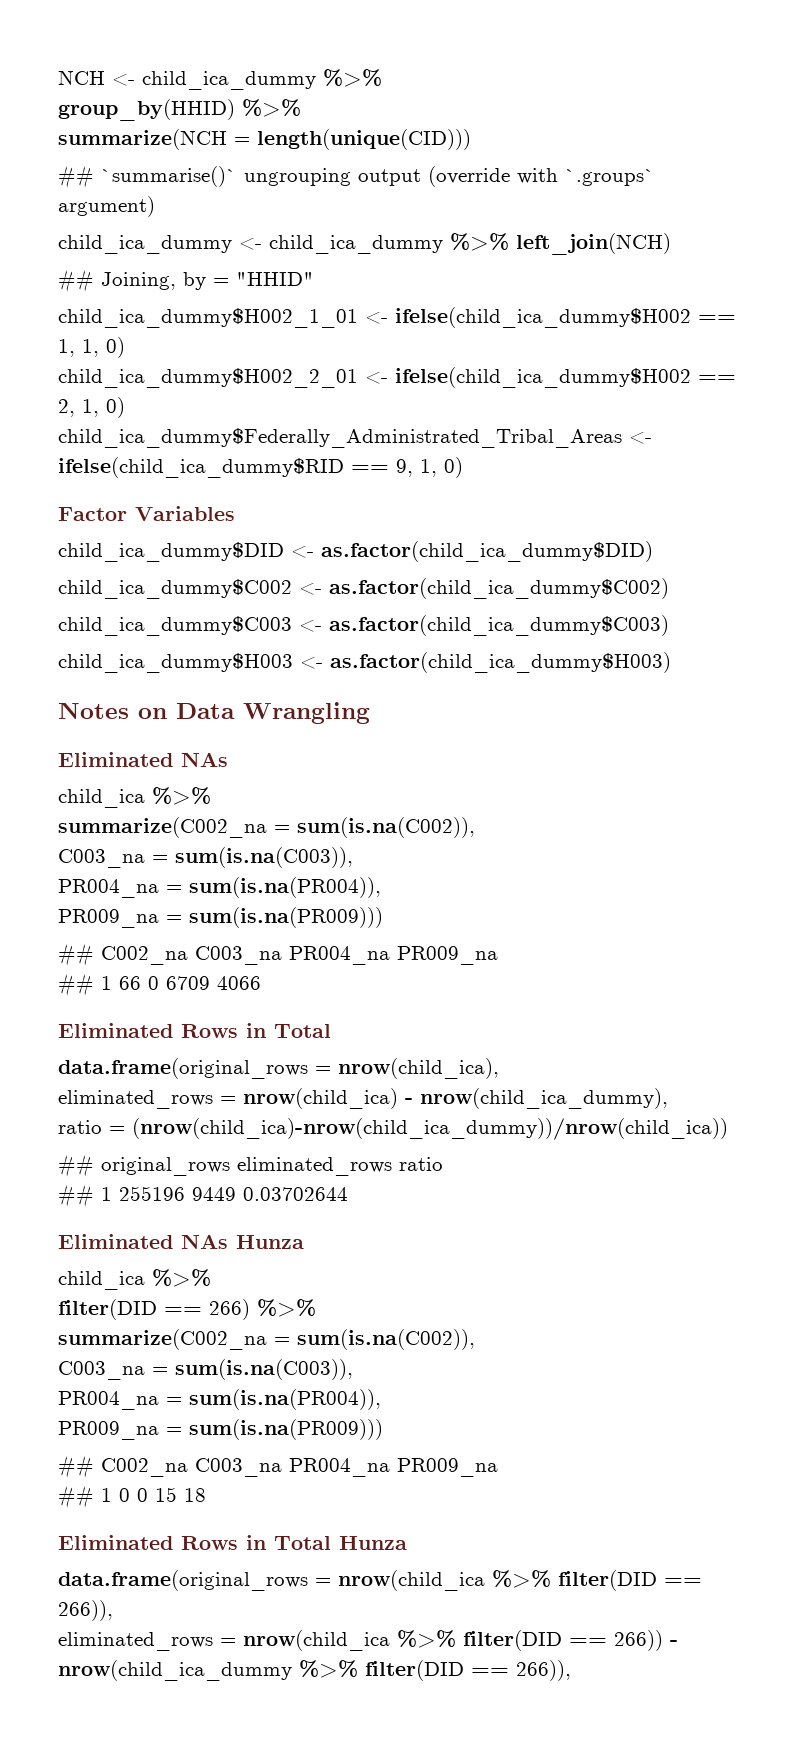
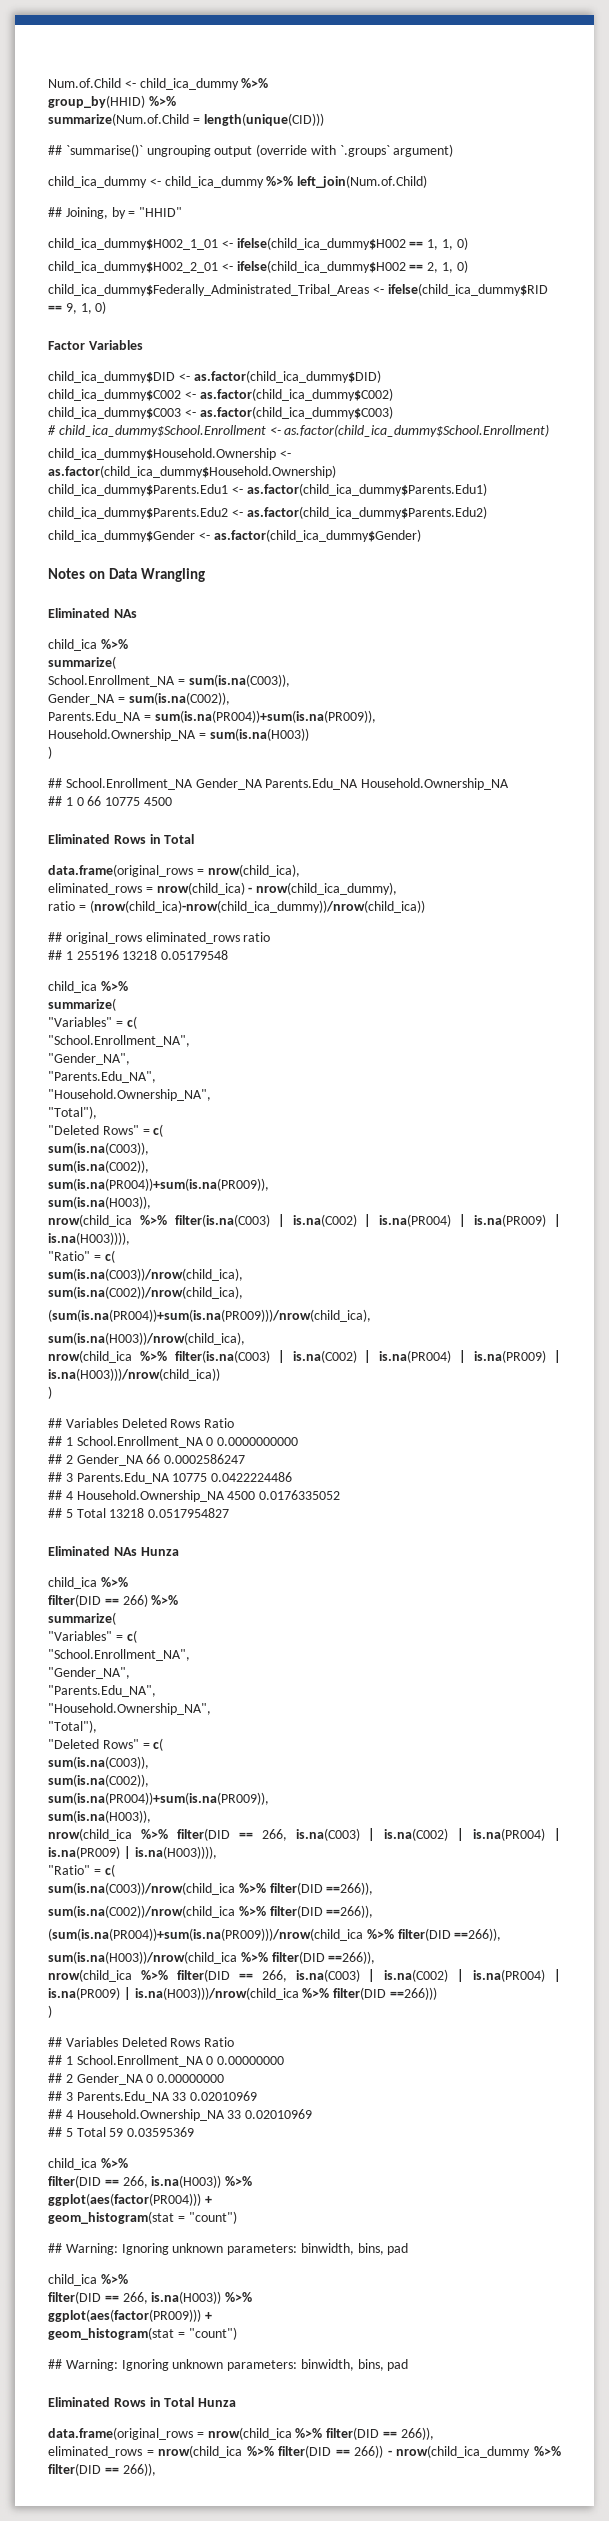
[58,70,105,85] NCH -> [48,78,121,88] Num.of.Child
[58,129,227,150] summarize(NCH -> [48,113,189,126] summarize(Num.of.Child
[516,233,671,255] left_join(NCH) -> [297,175,428,188] left_join(Num.of.Child)
[58,652,671,673] child_ica_dummy$H003 <- as.factor(child_ica_dummy$H003) -> [48,424,550,437] [48,448,291,460] [48,465,336,478] [48,483,487,496] [48,506,487,519] [48,529,421,542] # child_ica_dummy$School.Enrollment <- as.factor(child_ica_dummy$School.Enrollment) // child_ica_dummy$Household.Ownership <- as.factor(child_ica_dummy$Household.Ownership) // child_ica_dummy$Parents.Edu1 <- as.factor(child_ica_dummy$Parents.Edu1) // child_ica_dummy$Parents.Edu2 <- as.factor(child_ica_dummy$Parents.Edu2) // child_ica_dummy$Gender <- as.factor(child_ica_dummy$Gender)
[58,817,475,838] [58,847,353,868] [58,877,381,898] [58,907,383,928] [58,943,498,966] [58,973,261,996] summarize(C002_na = sum(is.na(C002)), // C003_na = sum(is.na(C003)), // PR004_na = sum(is.na(PR004)), // PR009_na = sum(is.na(PR009))) // ## C002_na C003_na PR004_na PR009_na // ## 1 66 0 6709 4066 -> [48,656,116,669] [48,674,290,687] [48,692,230,705] [48,710,376,723] [48,728,309,741] [48,746,52,759] [48,778,510,790] [48,796,172,806] summarize( // School.Enrollment_NA = sum(is.na(C003)), // Gender_NA = sum(is.na(C002)), // Parents.Edu_NA = sum(is.na(PR004))+sum(is.na(PR009)), // Household.Ownership_NA = sum(is.na(H003)) // ) // ## School.Enrollment_NA Gender_NA Parents.Edu_NA Household.Ownership_NA // ## 1 0 66 10775 4500
[192,1187,348,1201] 9449 0.03702644 -> [122,950,229,960] [48,981,128,993] [48,998,116,1011] [48,1016,137,1029] [48,1035,190,1047] [48,1053,130,1065] [48,1071,156,1083] [48,1089,211,1101] [48,1106,97,1119] [48,1124,164,1137] [48,1142,149,1155] [48,1160,149,1173] [48,1178,269,1191] [48,1196,151,1209] [48,1214,562,1227] [48,1232,130,1245] [48,1250,115,1263] [48,1268,243,1281] [48,1286,243,1299] [48,1309,371,1322] [48,1332,245,1345] [48,1350,562,1363] [48,1368,220,1381] [48,1386,52,1399] [48,1418,235,1428] [48,1436,299,1448] [48,1454,246,1466] [48,1472,293,1484] [48,1490,341,1502] [48,1508,230,1518] 13218 0.05179548 // child_ica %>% // summarize( // "Variables" = c( // "School.Enrollment_NA", // "Gender_NA", // "Parents.Edu_NA", // "Household.Ownership_NA", // "Total"), // "Deleted Rows" = c( // sum(is.na(C003)), // sum(is.na(C002)), // sum(is.na(PR004))+sum(is.na(PR009)), // sum(is.na(H003)), // nrow(child_ica %>% filter(is.na(C003) | is.na(C002) | is.na(PR004) | is.na(PR009) | is.na(H003)))), // "Ratio" = c( // sum(is.na(C003))/nrow(child_ica), // sum(is.na(C002))/nrow(child_ica), // (sum(is.na(PR004))+sum(is.na(PR009)))/nrow(child_ica), // sum(is.na(H003))/nrow(child_ica), // nrow(child_ica %>% filter(is.na(C003) | is.na(C002) | is.na(PR004) | is.na(PR009) | is.na(H003)))/nrow(child_ica)) // ) // ## Variables Deleted Rows Ratio // ## 1 School.Enrollment_NA 0 0.0000000000 // ## 2 Gender_NA 66 0.0002586247 // ## 3 Parents.Edu_NA 10775 0.0422224486 // ## 4 Household.Ownership_NA 4500 0.0176335052 // ## 5 Total 13218 0.0517954827
[58,1329,475,1350] [58,1359,353,1380] [58,1389,381,1410] [58,1419,383,1440] [58,1455,498,1478] [58,1485,206,1508] summarize(C002_na = sum(is.na(C002)), // C003_na = sum(is.na(C003)), // PR004_na = sum(is.na(PR004)), // PR009_na = sum(is.na(PR009))) // ## C002_na C003_na PR004_na PR009_na // ## 1 0 0 15 18 -> [48,1612,116,1625] [48,1630,137,1643] [48,1649,190,1661] [48,1667,130,1679] [48,1685,156,1697] [48,1703,211,1715] [48,1720,97,1733] [48,1738,164,1751] [48,1756,149,1769] [48,1774,149,1787] [48,1792,269,1805] [48,1810,151,1823] [48,1828,561,1841] [48,1846,217,1859] [48,1864,115,1877] [48,1882,374,1895] [48,1905,374,1918] [48,1928,502,1941] [48,1951,376,1964] [48,1969,561,1982] [48,1987,437,2000] [48,2005,52,2018] [48,2037,235,2047] [48,2055,285,2067] [48,2073,225,2085] [48,2091,258,2103] [48,2109,313,2121] [48,2127,195,2137] [48,2158,128,2170] [48,2175,253,2188] [48,2193,212,2206] [48,2211,237,2224] [48,2243,409,2255] [48,2274,128,2286] [48,2291,253,2304] [48,2309,212,2322] [48,2327,237,2340] [48,2359,409,2371] summarize( // "Variables" = c( // "School.Enrollment_NA", // "Gender_NA", // "Parents.Edu_NA", // "Household.Ownership_NA", // "Total"), // "Deleted Rows" = c( // sum(is.na(C003)), // sum(is.na(C002)), // sum(is.na(PR004))+sum(is.na(PR009)), // sum(is.na(H003)), // nrow(child_ica %>% filter(DID == 266, is.na(C003) | is.na(C002) | is.na(PR004) | is.na(PR009) | is.na(H003)))), // "Ratio" = c( // sum(is.na(C003))/nrow(child_ica %>% filter(DID ==266)), // sum(is.na(C002))/nrow(child_ica %>% filter(DID ==266)), // (sum(is.na(PR004))+sum(is.na(PR009)))/nrow(child_ica %>% filter(DID ==266)), // sum(is.na(H003))/nrow(child_ica %>% filter(DID ==266)), // nrow(child_ica %>% filter(DID == 266, is.na(C003) | is.na(C002) | is.na(PR004) | is.na(PR009) | is.na(H003)))/nrow(child_ica %>% filter(DID ==266))) // ) // ## Variables Deleted Rows Ratio // ## 1 School.Enrollment_NA 0 0.00000000 // ## 2 Gender_NA 0 0.00000000 // ## 3 Parents.Edu_NA 33 0.02010969 // ## 4 Household.Ownership_NA 33 0.02010969 // ## 5 Total 59 0.03595369 // child_ica %>% // filter(DID == 266, is.na(H003)) %>% // ggplot(aes(factor(PR004))) + // geom_histogram(stat = "count") // ## Warning: Ignoring unknown parameters: binwidth, bins, pad // child_ica %>% // filter(DID == 266, is.na(H003)) %>% // ggplot(aes(factor(PR009))) + // geom_histogram(stat = "count") // ## Warning: Ignoring unknown parameters: binwidth, bins, pad

